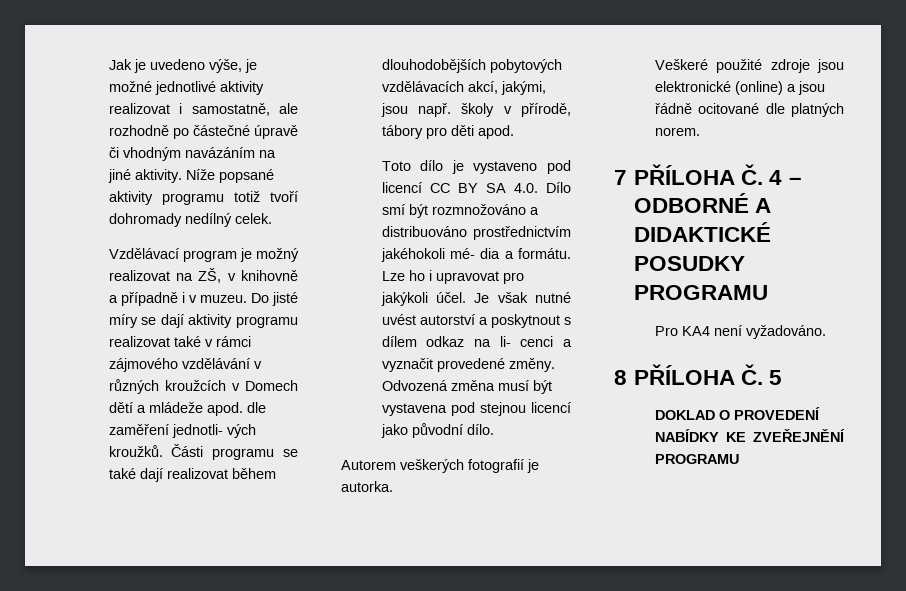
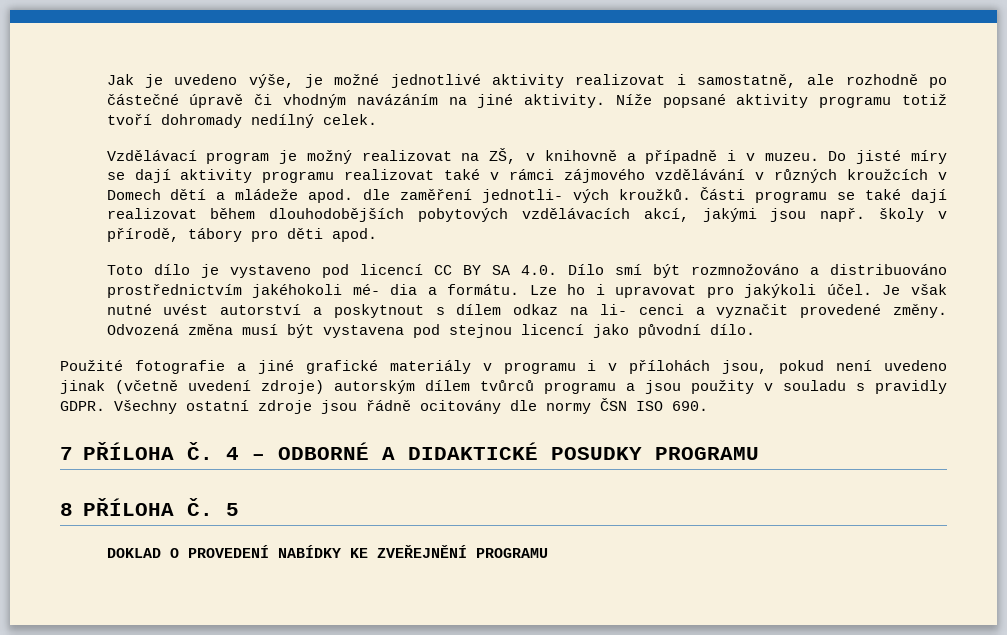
[500,81,546,95] jakými, -> [702,208,757,222] jakými
[341,459,539,473] [341,481,393,492] [654,59,844,73] [654,81,825,95] [654,103,844,117] [654,127,700,136] Autorem veškerých fotografií je autorka. // Veškeré použité zdroje jsou elektronické (online) a jsou řádně ocitované dle platných norem. -> [60,360,948,374] [60,380,947,394] [60,398,708,414] Použité fotografie a jiné grafické materiály v programu i v přílohách jsou, pokud není uvedeno jinak (včetně uvedení zdroje) autorským dílem tvůrců programu a jsou použity v souladu s pravidly GDPR. Všechny ostatní zdroje jsou řádně ocitovány dle normy ČSN ISO 690.
[654,325,826,339] // Pro KA4 není vyžadováno. -> (760, 453) none

